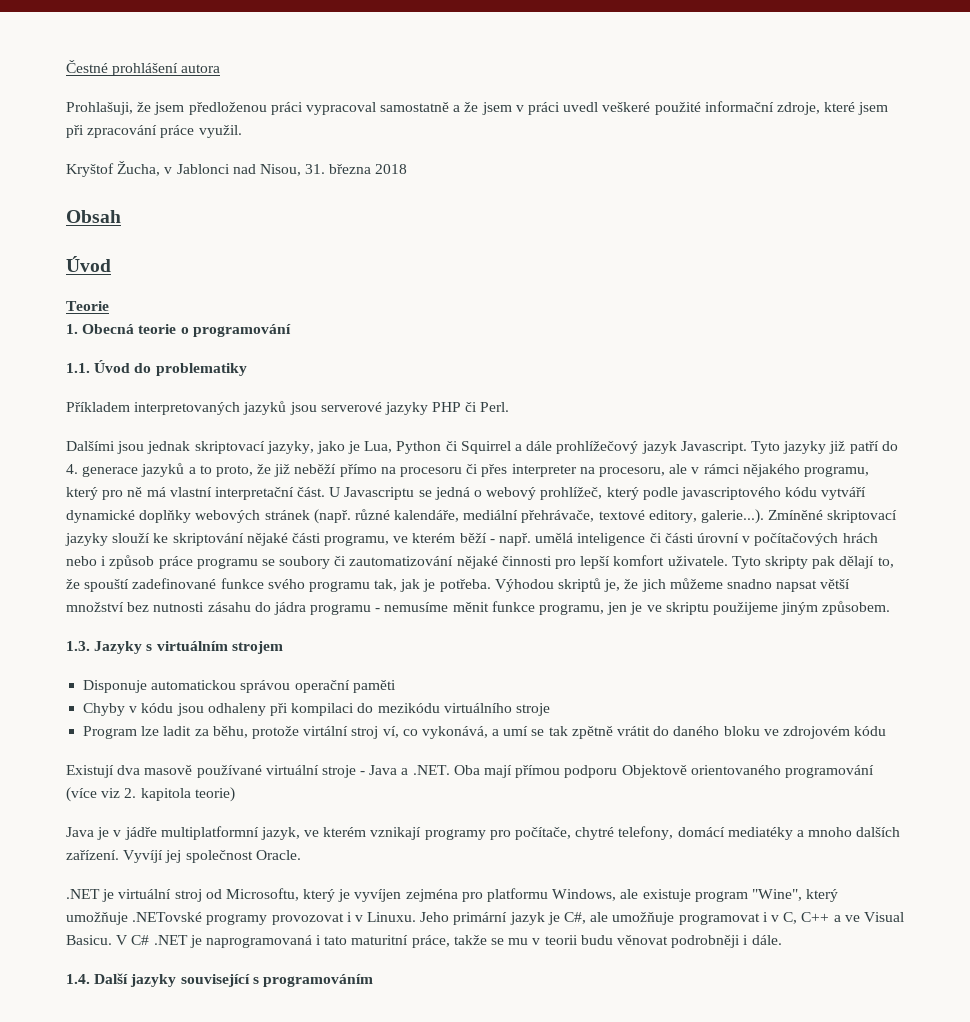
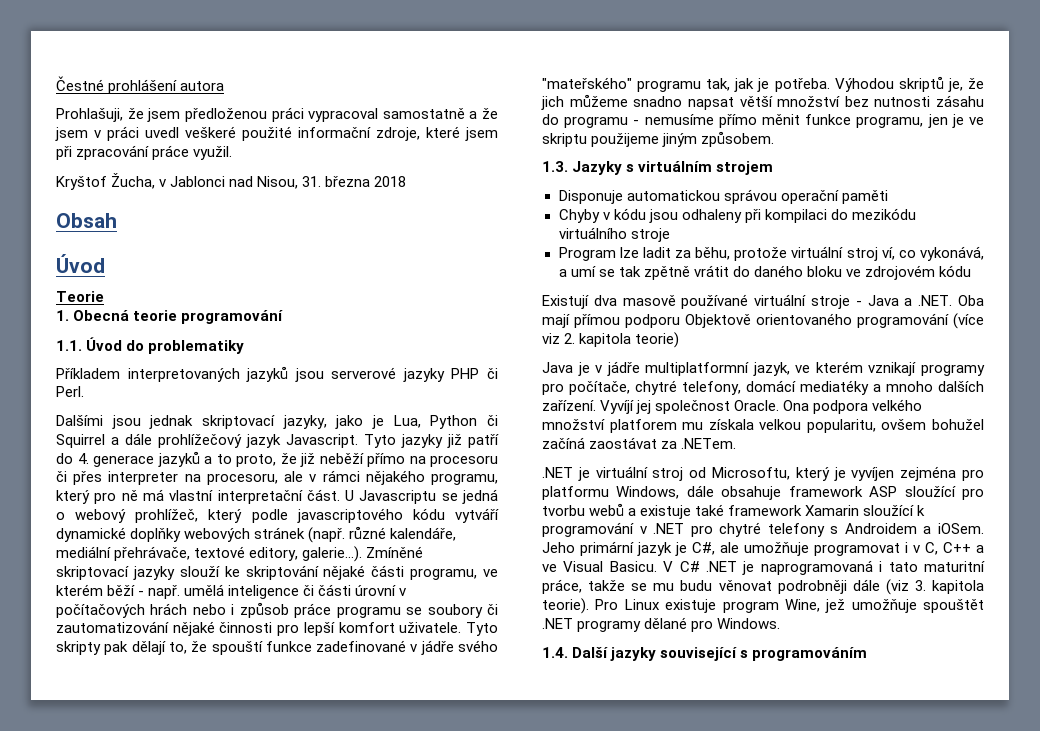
[180,327,189,334] o -> (178, 315) none
[132,578,305,589] zadefinované funkce svého -> [265,640,499,655] [542,77,632,89] funkce zadefinované v jádře svého "mateřského"
[273,602,306,615] jádra -> (559, 119) none
(449, 607) none -> [718,114,757,128] přímo
[303,726,349,736] virtální -> [791,246,844,258] virtuální
(301, 855) none -> [783,399,923,414] [542,419,984,433] [542,437,737,449] Ona podpora velkého množství platforem mu získala velkou popularitu, ovšem bohužel začíná zaostávat za .NETem.
[620,889,839,902] [66,912,417,925] ale existuje program "Wine", který umožňuje .NETovské programy provozovat i v Linuxu. -> [686,485,985,500] [542,503,926,519] [542,522,984,537] dále obsahuje framework ASP sloužící pro tvorbu webů a existuje také framework Xamarin sloužící k programování v .NET pro chytré telefony s Androidem a iOSem.
[532,935,578,945] v teorii -> (675, 587) none
[743,935,782,945] i dále. -> [852,579,984,595] [542,598,984,614] [542,617,781,632] dále (viz 3. kapitola teorie). Pro Linux existuje program Wine, jež umožňuje spouštět .NET programy dělané pro Windows.

